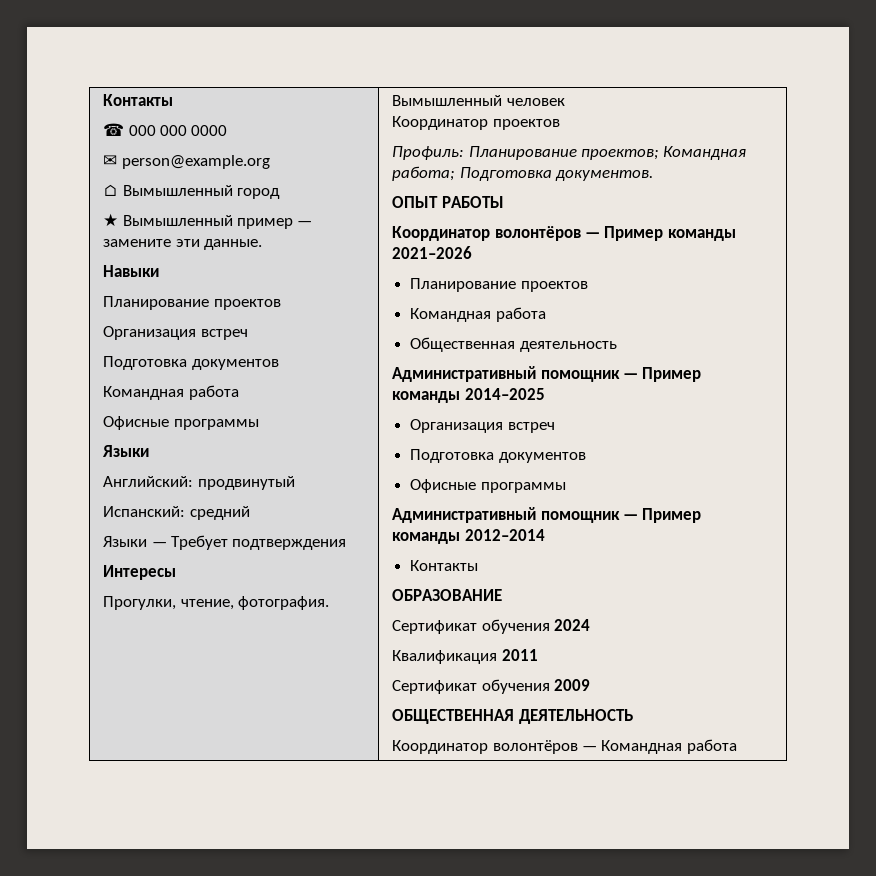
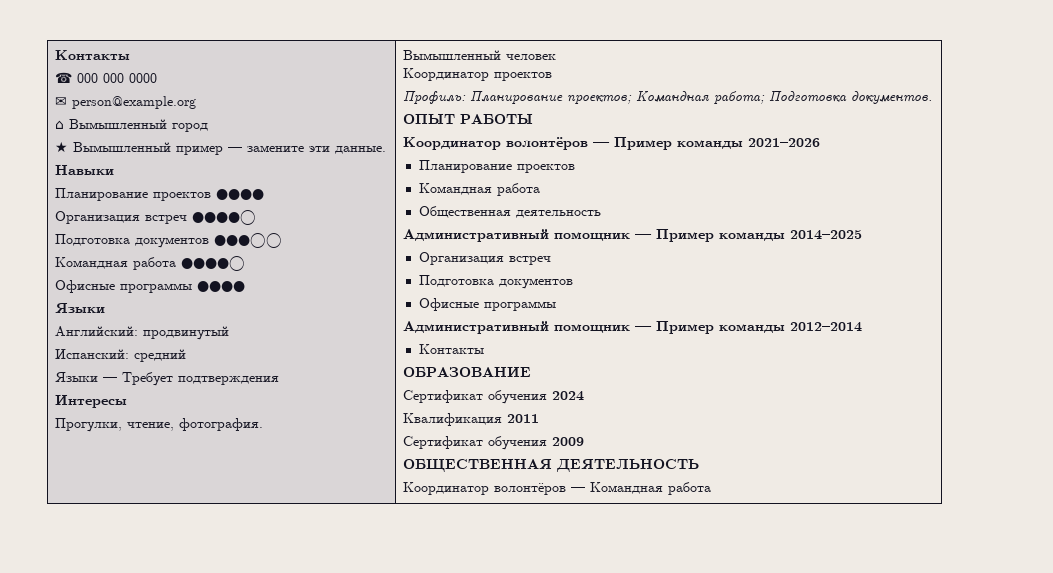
[103,326,248,340] [103,356,279,370] [103,385,239,400] [103,416,259,430] // Организация встреч // Подготовка документов // Командная работа // Офисные программы -> [216,189,265,200] [55,210,257,225] [55,233,283,248] [55,256,246,271] [55,280,246,293] ●●●● // Организация встреч ●●●●○ // Подготовка документов ●●●○○ // Командная работа ●●●●○ // Офисные программы ●●●●

